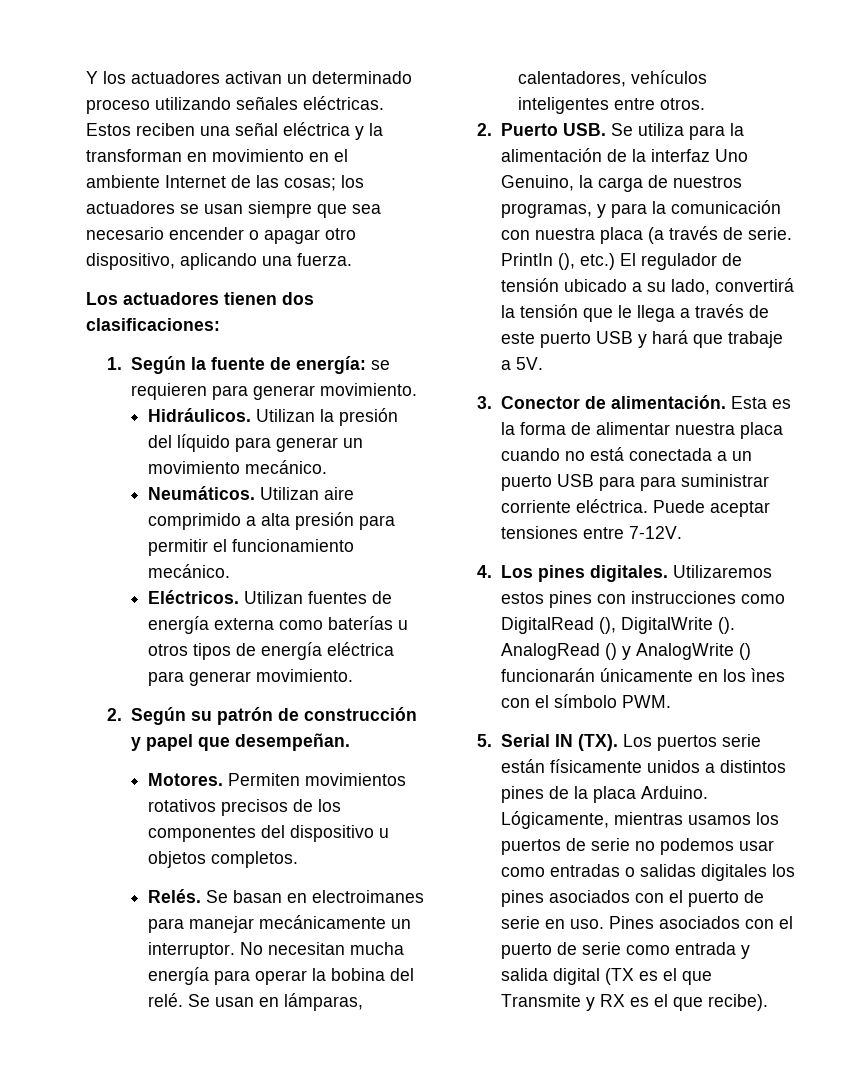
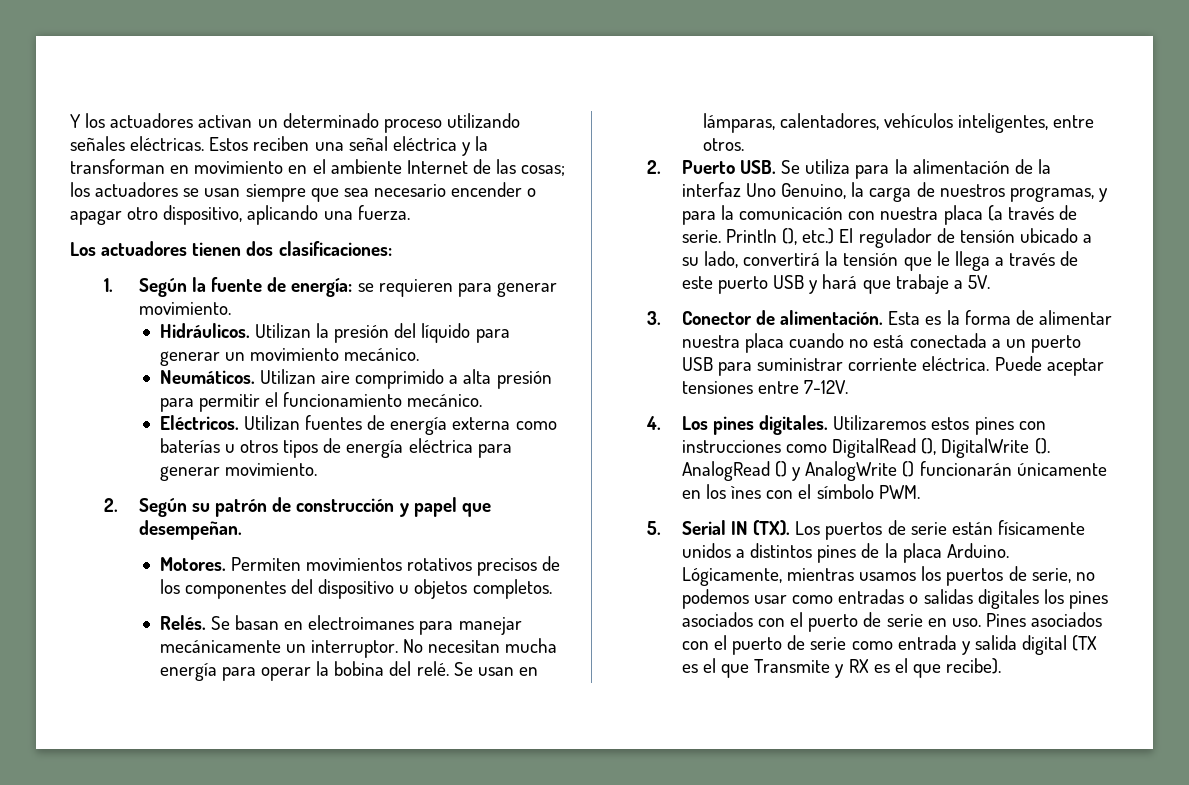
[517,97,609,114] inteligentes -> [958,113,1049,133] inteligentes,
[640,476,677,491] para -> (752, 369) none
(718, 743) none -> [887,520,906,535] de
[591,838,631,851] serie -> [1031,568,1071,583] serie,

